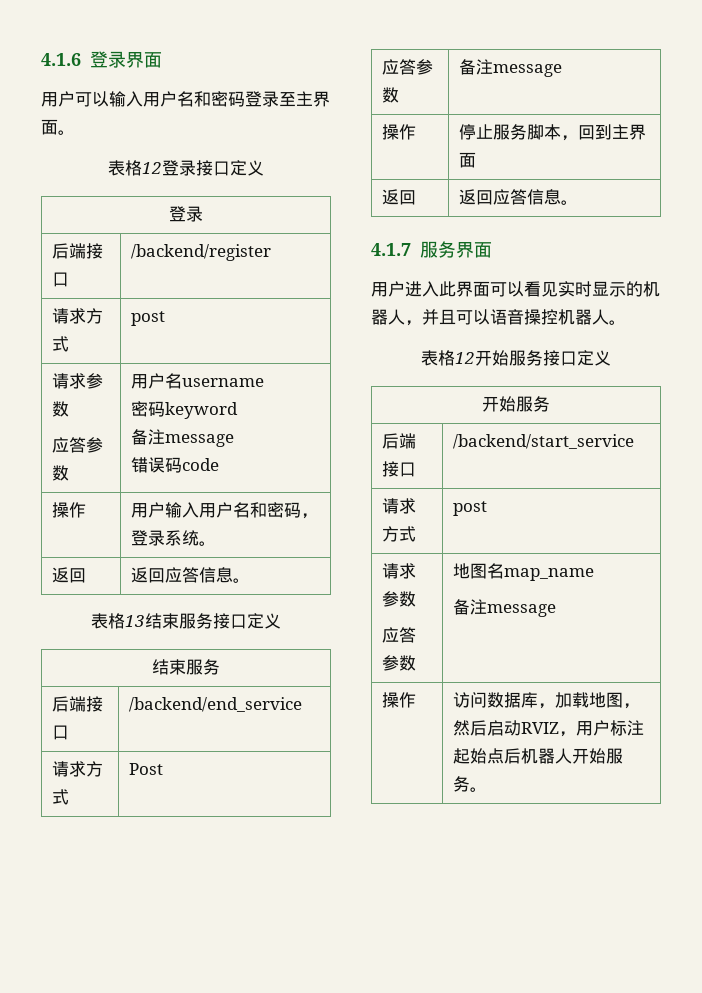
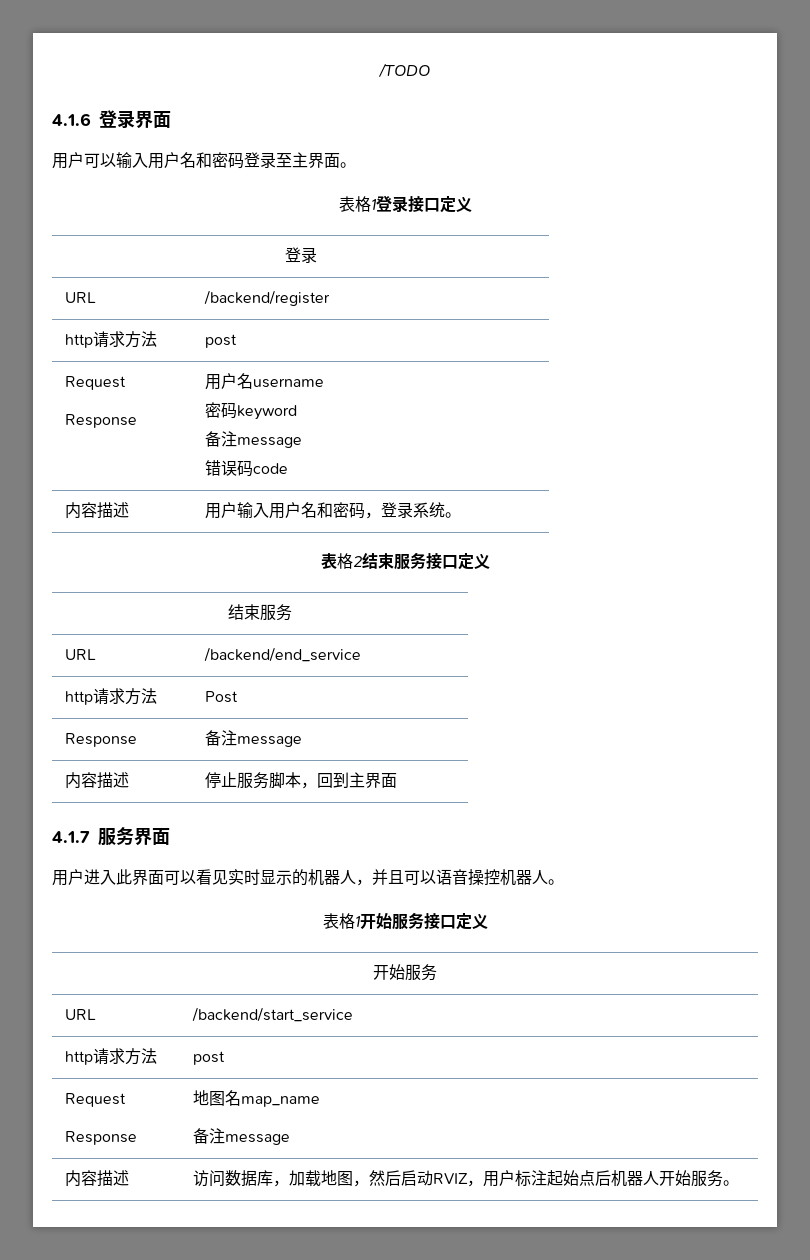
(41, 59) none -> [378,63,430,78] /TODO //
[142,162,162,174] 12 -> [370,199,377,210] 1
[52,243,104,259] [52,272,70,287] 后端接口 -> [64,292,96,303] URL
[52,308,104,324] [52,336,70,352] [131,311,166,326] [52,373,104,389] [52,401,70,417] [52,437,104,453] [52,465,70,481] 请求方式 | post // 请求参数 // 应答参数 -> [64,331,157,348] [204,334,237,348] [64,376,126,390] [64,414,137,428] http请求方法 | post // Request // Response
[52,502,87,518] 操作 -> [64,502,129,519] 内容描述
[52,567,87,583] [131,567,251,583] [91,613,145,629] // 返回 | 返回应答信息。 // 表格13 -> [320,553,362,569] // 表格2
[52,696,104,712] [52,725,70,740] 后端接口 -> [64,649,96,660] URL
[52,761,104,777] [52,789,70,805] 请求方式 -> [64,688,157,705] http请求方法
[382,59,434,75] [382,87,400,103] [459,59,563,77] [382,124,417,140] 应答参数 | 备注message // 操作 -> [64,733,137,747] [204,730,302,747] [64,772,129,789] Response | 备注message // 内容描述
[382,189,417,205] [459,189,579,205] // 返回 | 返回应答信息。 -> (397, 780) none
[455,352,475,364] 12 -> [354,916,361,927] 1
[382,433,417,449] [382,461,417,477] 后端接口 -> [64,1009,96,1020] URL
[382,498,417,514] [382,526,417,542] [453,501,488,516] [382,563,417,579] [382,591,417,607] [382,627,417,643] [382,655,417,671] 请求方式 | post // 请求参数 // 应答参数 -> [64,1048,157,1065] [192,1051,225,1065] [64,1093,126,1107] [64,1131,137,1145] http请求方法 | post // Request // Response
[382,692,417,708] 操作 -> [64,1170,129,1187] 内容描述

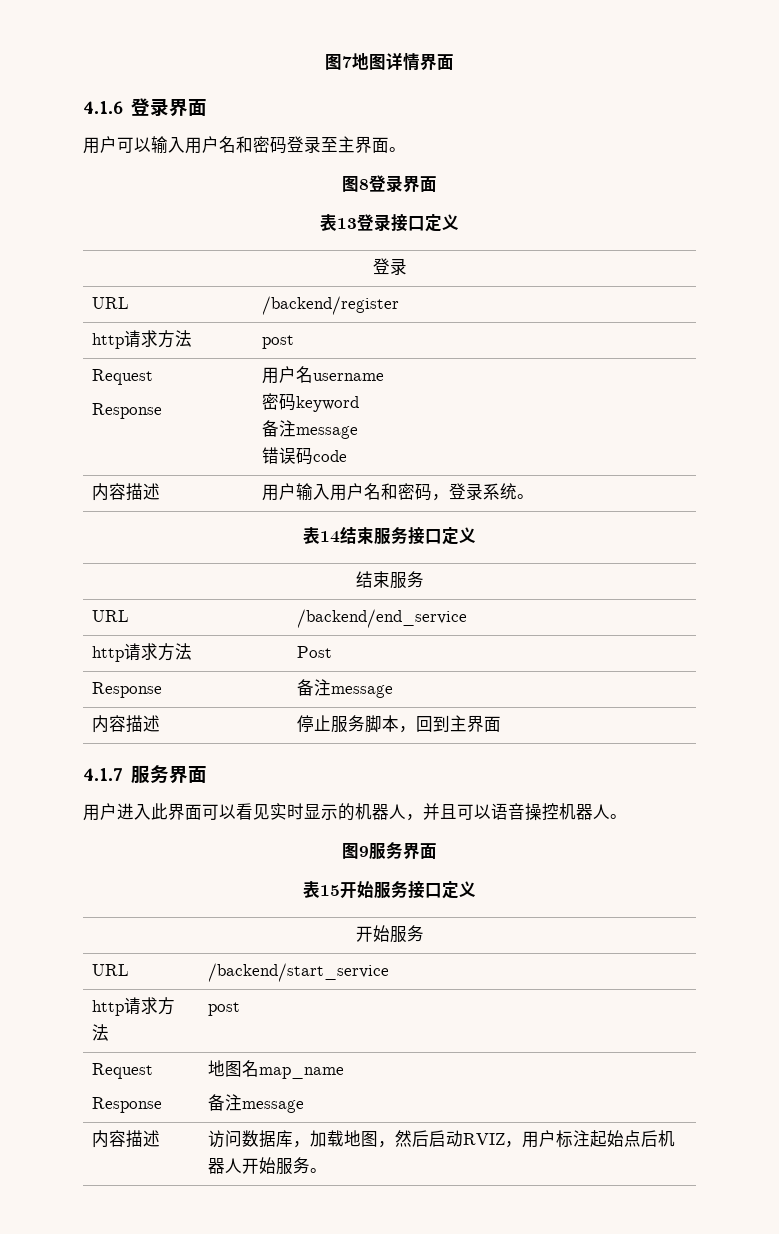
[378,63,430,78] /TODO -> [325,52,454,71] 图7地图详情界面
[338,196,377,212] // 表格1 -> [342,175,437,193] [320,214,357,231] // 图8登录界面 // 表13
[336,553,362,569] 格2 -> [320,531,340,543] 14
[322,913,361,929] // 表格1 -> [342,842,437,860] [303,881,340,898] // 图9服务界面 // 表15

